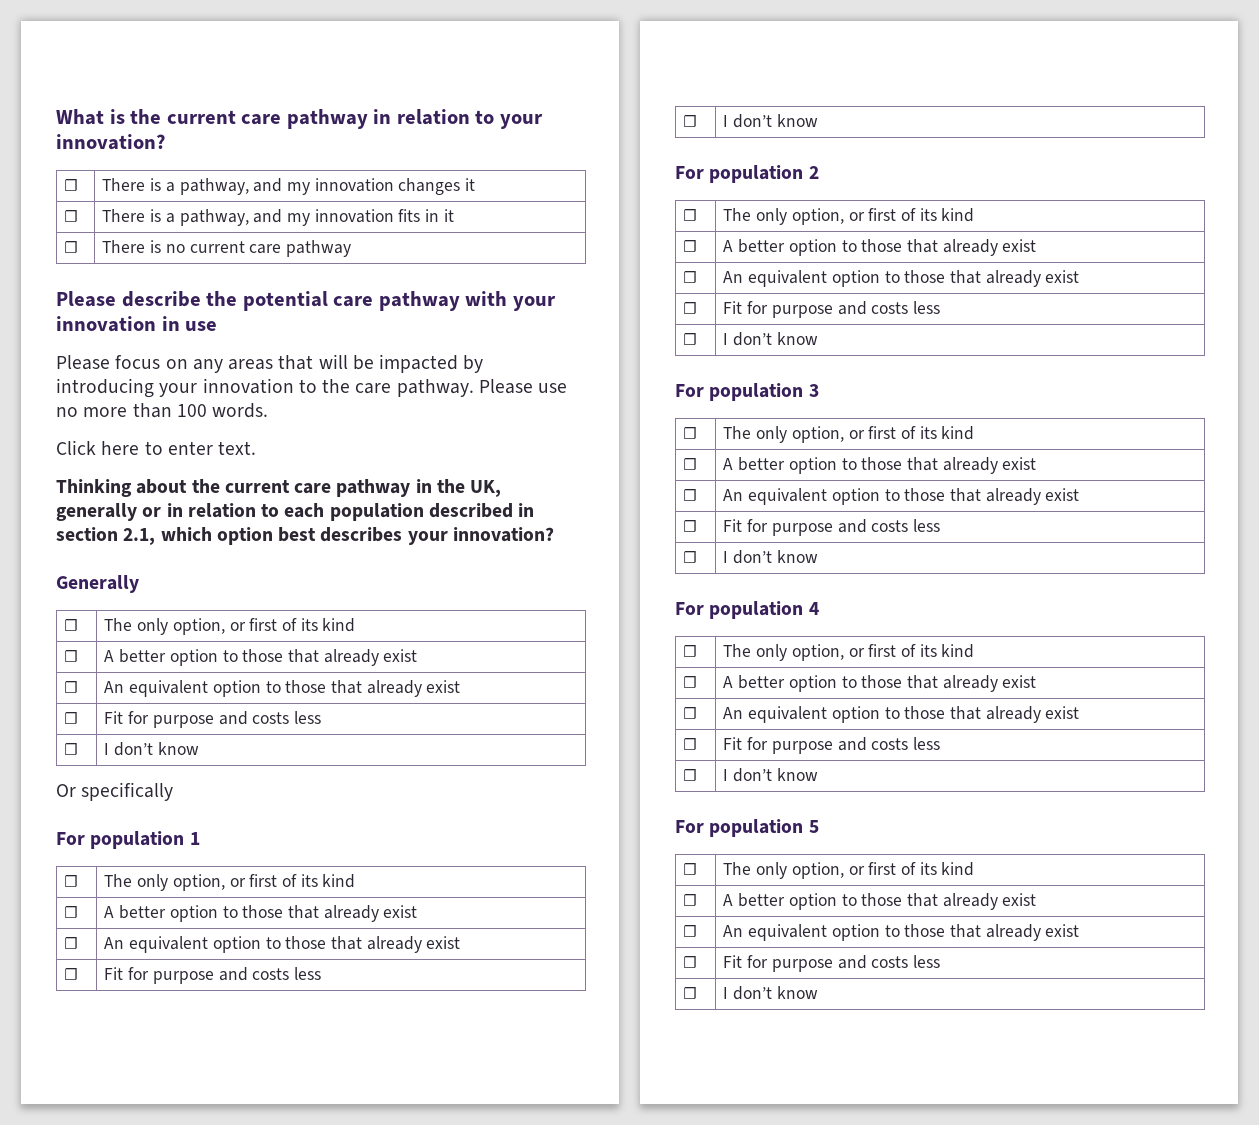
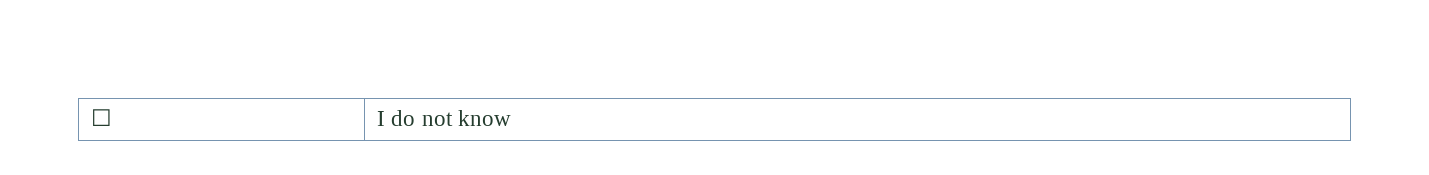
[56,109,543,129] [56,134,165,150] [64,179,79,191] [102,178,476,195] [64,210,79,222] [102,209,454,226] [64,241,79,253] [102,240,351,257] [56,291,556,311] [56,316,218,332] [56,354,484,373] [56,378,568,398] [56,403,269,418] [56,440,257,455] [56,479,502,497] [56,503,535,521] [56,527,554,545] [56,575,139,593] [64,619,79,631] [104,618,356,635] [64,650,79,662] [104,649,418,666] [64,681,79,693] [104,680,461,697] [64,712,79,724] [104,711,321,728] [64,743,79,755] [104,742,199,756] [56,782,174,801] [56,831,200,849] [64,875,79,887] [104,874,356,891] [64,906,79,918] [104,905,418,922] [64,937,79,949] [104,936,461,953] [64,968,79,980] [104,967,321,984] [683,115,698,127] [723,114,818,128] [675,165,819,183] [683,209,698,221] [723,208,975,225] [683,240,698,252] [723,239,1037,256] [683,271,698,283] [723,270,1080,287] [683,302,698,314] [723,301,940,318] [683,333,698,345] [723,332,818,346] [675,383,819,401] [683,427,698,439] [723,426,975,443] [683,458,698,470] [723,457,1037,474] [683,489,698,501] [723,488,1080,505] [683,520,698,532] [723,519,940,536] [683,551,698,563] [723,550,818,564] [675,601,819,619] [683,645,698,657] [723,644,975,661] [683,676,698,688] [723,675,1037,692] [683,707,698,719] [723,706,1080,723] [683,738,698,750] [723,737,940,754] [683,769,698,781] [723,768,818,782] [675,819,819,837] [683,863,698,875] [723,862,975,879] [683,894,698,906] [723,893,1037,910] [683,925,698,937] [723,924,1080,941] [683,956,698,968] [723,955,940,972] [683,987,698,999] [723,986,818,1000] What is the current care pathway in relation to your innovation? // ☐ | There is a pathway, and my innovation changes it // ☐ | There is a pathway, and my innovation fits in it // ☐ | There is no current care pathway // Please describe the potential care pathway with your innovation in use // Please focus on any areas that will be impacted by introducing your innovation to the care pathway. Please use no more than 100 words. // Click here to enter text. // Thinking about the current care pathway in the UK, generally or in relation to each population described in section 2.1, which option best describes your innovation? // Generally // ☐ | The only option, or first of its kind // ☐ | A better option to those that already exist // ☐ | An equivalent option to those that already exist // ☐ | Fit for purpose and costs less // ☐ | I don’t know // Or specifically // For population 1 // ☐ | The only option, or first of its kind // ☐ | A better option to those that already exist // ☐ | An equivalent option to those that already exist // ☐ | Fit for purpose and costs less // ☐ | I don’t know // For population 2 // ☐ | The only option, or first of its kind // ☐ | A better option to those that already exist // ☐ | An equivalent option to those that already exist // ☐ | Fit for purpose and costs less // ☐ | I don’t know // For population 3 // ☐ | The only option, or first of its kind // ☐ | A better option to those that already exist // ☐ | An equivalent option to those that already exist // ☐ | Fit for purpose and costs less // ☐ | I don’t know // For population 4 // ☐ | The only option, or first of its kind // ☐ | A better option to those that already exist // ☐ | An equivalent option to those that already exist // ☐ | Fit for purpose and costs less // ☐ | I don’t know // For population 5 // ☐ | The only option, or first of its kind // ☐ | A better option to those that already exist // ☐ | An equivalent option to those that already exist // ☐ | Fit for purpose and costs less // ☐ | I don’t know -> [91,109,113,126] [377,110,511,126] ☐ | I do not know

